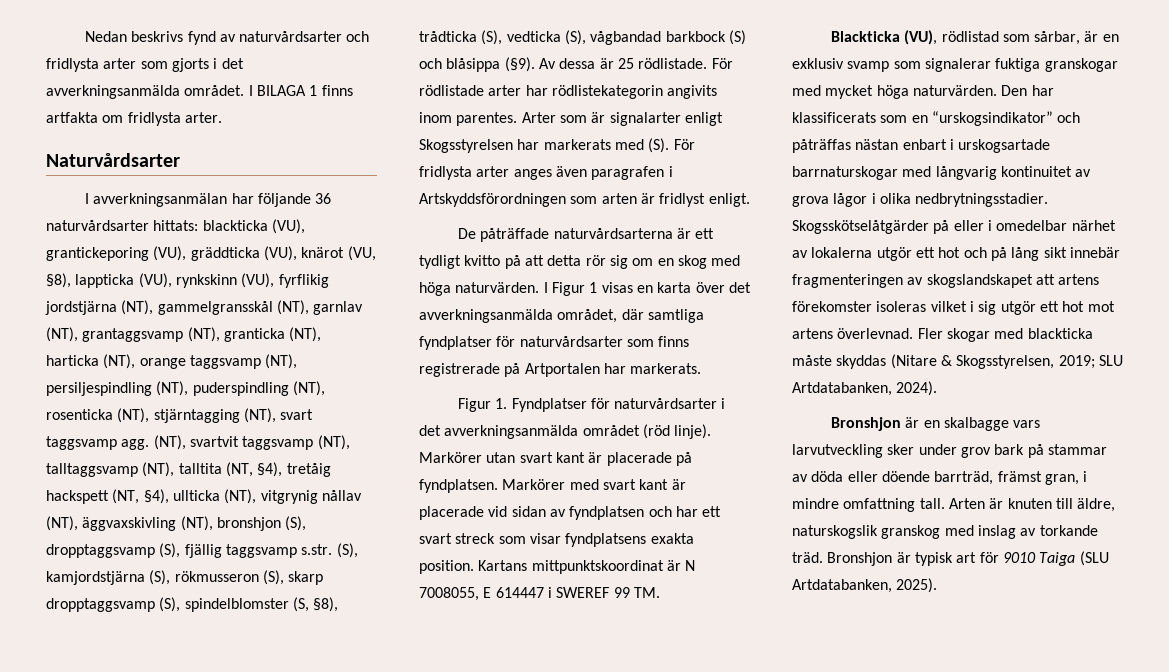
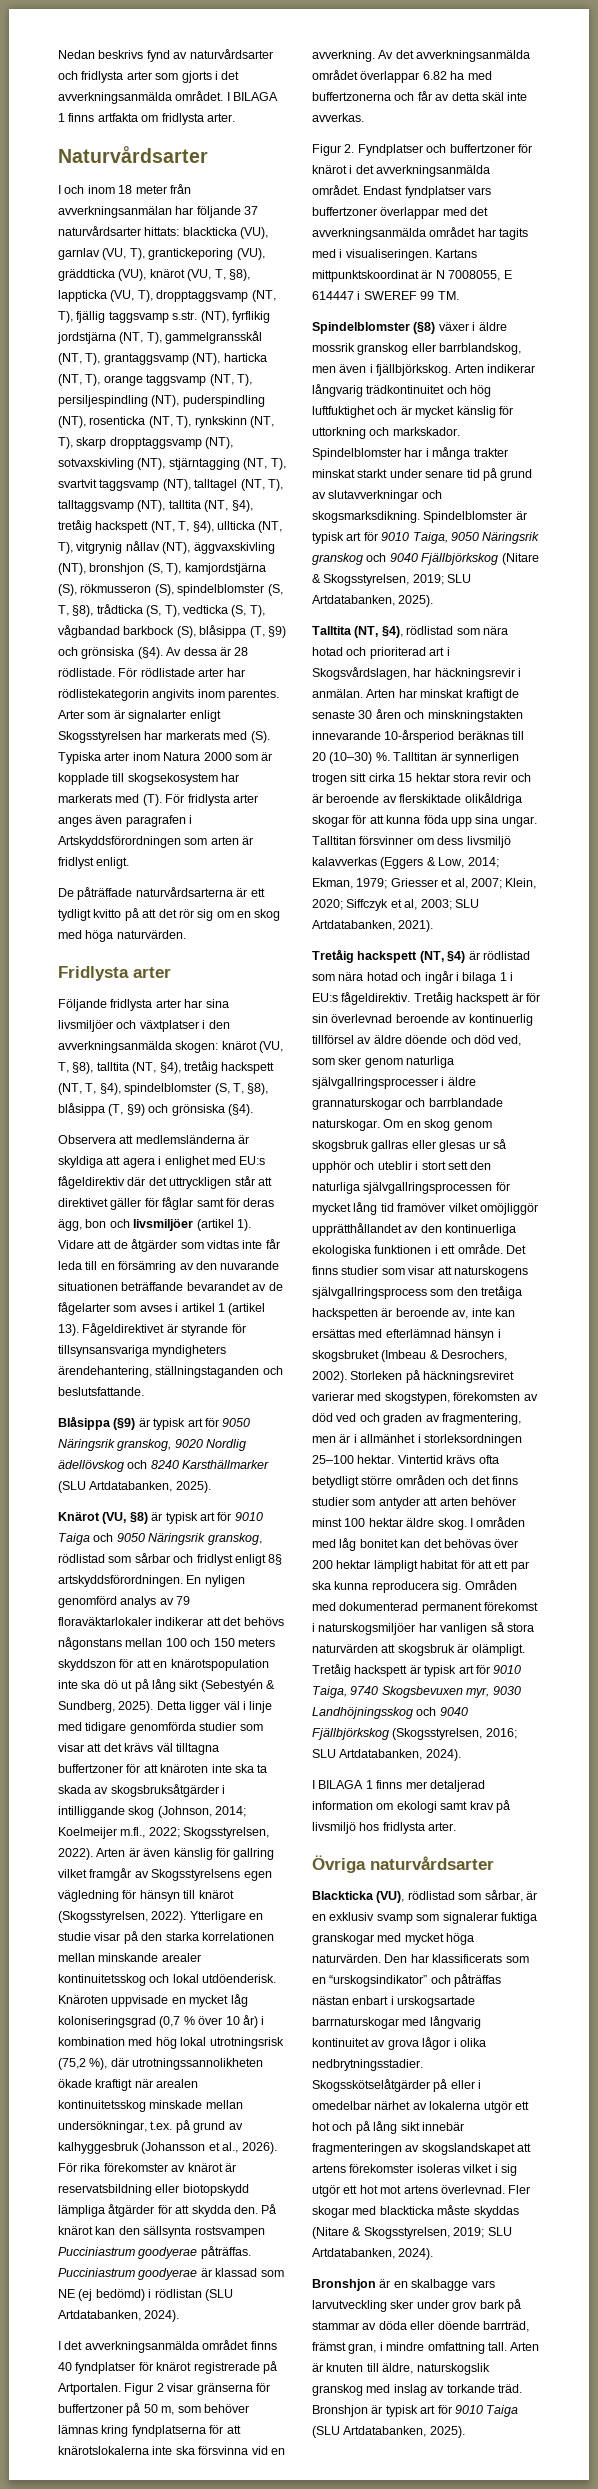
(89, 198) none -> [64,184,191,194] och inom 18 meter från
[315,193,332,204] 36 -> [244,206,259,215] 37
(305, 226) none -> [58,248,145,260] garnlav (VU, T),
(376, 253) none -> [214,269,226,280] T,
[138,273,329,288] [45,300,364,315] [46,327,322,342] [46,354,298,369] (VU), rynkskinn (VU), fyrflikig jordstjärna (NT), gammelgransskål (NT), garnlav (NT), grantaggsvamp (NT), granticka (NT), harticka (NT), orange taggsvamp (NT), -> [110,290,276,302] [58,311,270,323] [57,331,263,344] [58,353,267,365] [58,374,252,386] (VU, T), dropptaggsvamp (NT, T), fjällig taggsvamp s.str. (NT), fyrflikig jordstjärna (NT, T), gammelgransskål (NT, T), grantaggsvamp (NT), harticka (NT, T), orange taggsvamp (NT, T),
[117,408,314,423] [46,435,350,450] (NT), stjärntagging (NT), svart taggsvamp agg. (NT), svartvit taggsvamp (NT), -> [148,416,274,428] [58,437,234,449] [58,458,286,470] [58,479,283,491] (NT, T), rynkskinn (NT, T), skarp dropptaggsvamp (NT), sotvaxskivling (NT), stjärntagging (NT, T), svartvit taggsvamp (NT), talltagel (NT, T),
(140, 496) none -> [178,521,190,532] T,
[224,489,257,504] (NT), -> [258,521,283,533] [58,542,73,554] (NT, T),
[285,516,307,531] [46,543,358,558] (S), dropptaggsvamp (S), fjällig taggsvamp s.str. (S), -> [147,563,182,575] (S, T),
[288,571,324,585] [46,597,309,612] skarp dropptaggsvamp (S), spindelblomster (S, -> [177,584,283,596] [58,605,69,616] spindelblomster (S, T,
[481,30,746,45] [419,57,535,72] (S), vedticka (S), vågbandad barkbock (S) och blåsippa (§9). -> [146,605,265,617] [58,625,286,638] [58,647,163,659] (S, T), vedticka (S, T), vågbandad barkbock (S), blåsippa (T, §9) och grönsiska (§4).
[617,58,634,69] 25 -> [234,647,249,656] 28
(670, 145) none -> [58,752,273,764] [58,773,240,785] [58,794,162,806] Typiska arter inom Natura 2000 som är kopplade till skogsekosystem har markerats med (T).
[547,255,582,266] detta -> [158,909,177,918] det
[543,282,751,296] [419,309,704,323] [419,336,690,350] [419,363,702,377] [457,398,726,412] [419,424,712,439] [419,452,692,466] [419,479,686,493] [419,506,722,520] [419,533,694,547] [419,560,474,574] I Figur 1 visas en karta över det avverkningsanmälda området, där samtliga fyndplatser för naturvårdsarter som finns registrerade på Artportalen har markerats. // Figur 1. Fyndplatser för naturvårdsarter i det avverkningsanmälda området (röd linje). Markörer utan svart kant är placerade på fyndplatsen. Markörer med svart kant är placerade vid sidan av fyndplatsen och har ett svart streck som visar fyndplatsens exakta position. -> [58,966,171,981] [58,999,229,1011] [58,1020,230,1032] [58,1041,284,1053] [58,1061,275,1074] [58,1083,269,1095] [58,1103,253,1116] [58,1135,250,1144] [58,1156,266,1168] [58,1176,272,1189] [58,1197,275,1210] [58,1218,251,1231] [58,1239,280,1252] [58,1261,280,1273] [58,1282,283,1291] [58,1302,266,1315] [58,1323,246,1336] [58,1345,227,1357] [58,1366,283,1378] [58,1387,144,1396] [58,1416,251,1430] [58,1439,247,1451] [58,1460,270,1472] [58,1481,211,1493] [58,1511,263,1524] [58,1533,262,1545] [58,1553,283,1566] [58,1575,245,1587] [58,1596,191,1608] [58,1617,284,1626] [58,1637,275,1650] [58,1659,269,1671] [58,1679,275,1692] [58,1701,273,1713] [58,1722,263,1734] [58,1743,219,1755] [58,1764,268,1773] [58,1784,226,1797] [58,1806,247,1818] [58,1827,270,1839] [58,1848,275,1860] [58,1868,272,1881] [58,1890,234,1902] [58,1911,264,1923] [58,1931,274,1944] [58,1953,201,1962] [58,1974,277,1986] [58,1994,248,2007] [58,2015,265,2028] [58,2037,284,2049] [58,2058,264,2070] [58,2079,199,2091] [58,2100,243,2112] [58,2120,243,2133] [58,2142,277,2154] [58,2163,236,2172] [58,2184,249,2196] [58,2204,277,2217] [58,2226,265,2238] [58,2246,251,2259] [58,2268,284,2280] [58,2289,233,2301] [58,2310,180,2322] [58,2340,277,2353] [58,2361,277,2374] [58,2383,270,2395] [58,2403,249,2416] [58,2425,241,2437] [58,2446,285,2455] [312,50,531,62] [312,70,492,83] [312,91,528,101] [312,113,364,122] [312,144,532,156] [312,165,491,177] [312,185,492,198] [312,207,489,219] [312,227,529,240] [312,249,432,261] // Fridlysta arter // Följande fridlysta arter har sina livsmiljöer och växtplatser i den avverkningsanmälda skogen: knärot (VU, T, §8), talltita (NT, §4), tretåig hackspett (NT, T, §4), spindelblomster (S, T, §8), blåsippa (T, §9) och grönsiska (§4). // Observera att medlemsländerna är skyldiga att agera i enlighet med EU:s fågeldirektiv där det uttryckligen står att direktivet gäller för fåglar samt för deras ägg, bon och livsmiljöer (artikel 1). Vidare att de åtgärder som vidtas inte får leda till en försämring av den nuvarande situationen beträffande bevarandet av de fågelarter som avses i artikel 1 (artikel 13). Fågeldirektivet är styrande för tillsynsansvariga myndigheters ärendehantering, ställningstaganden och beslutsfattande. // Blåsippa (§9) är typisk art för 9050 Näringsrik granskog, 9020 Nordlig ädellövskog och 8240 Karsthällmarker (SLU Artdatabanken, 2025). // Knärot (VU, §8) är typisk art för 9010 Taiga och 9050 Näringsrik granskog, rödlistad som sårbar och fridlyst enligt 8§ artskyddsförordningen. En nyligen genomförd analys av 79 floraväktarlokaler indikerar att det behövs någonstans mellan 100 och 150 meters skyddszon för att en knärotspopulation inte ska dö ut på lång sikt (Sebestyén & Sundberg, 2025). Detta ligger väl i linje med tidigare genomförda studier som visar att det krävs väl tilltagna buffertzoner för att knäroten inte ska ta skada av skogsbruksåtgärder i intilliggande skog (Johnson, 2014; Koelmeijer m.fl., 2022; Skogsstyrelsen, 2022). Arten är även känslig för gallring vilket framgår av Skogsstyrelsens egen vägledning för hänsyn till knärot (Skogsstyrelsen, 2022). Ytterligare en studie visar på den starka korrelationen mellan minskande arealer kontinuitetsskog och lokal utdöenderisk. Knäroten uppvisade en mycket låg koloniseringsgrad (0,7 % över 10 år) i kombination med hög lokal utrotningsrisk (75,2 %), där utrotningssannolikheten ökade kraftigt när arealen kontinuitetsskog minskade mellan undersökningar, t.ex. på grund av kalhyggesbruk (Johansson et al., 2026). För rika förekomster av knärot är reservatsbildning eller biotopskydd lämpliga åtgärder för att skydda den. På knärot kan den sällsynta rostsvampen Pucciniastrum goodyerae påträffas. Pucciniastrum goodyerae är klassad som NE (ej bedömd) i rödlistan (SLU Artdatabanken, 2024). // I det avverkningsanmälda området finns 40 fyndplatser för knärot registrerade på Artportalen. Figur 2 visar gränserna för buffertzoner på 50 m, som behöver lämnas kring fyndplatserna för att knärotslokalerna inte ska försvinna vid en avverkning. Av det avverkningsanmälda området överlappar 6.82 ha med buffertzonerna och får av detta skäl inte avverkas. // Figur 2. Fyndplatser och buffertzoner för knärot i det avverkningsanmälda området. Endast fyndplatser vars buffertzoner överlappar med det avverkningsanmälda området har tagits med i visualiseringen.
(660, 592) none -> [312,322,507,334] [312,343,522,355] [312,364,535,376] [312,384,492,397] [312,406,513,418] [312,427,460,439] [312,447,508,460] [312,468,533,481] [312,490,442,502] [312,511,527,523] [312,532,540,544] [312,553,539,565] [312,574,472,586] [312,595,434,607] [312,626,508,638] [312,647,450,659] [312,667,522,680] [312,689,519,701] [312,709,523,722] [312,730,525,743] [312,752,519,764] [312,773,531,785] [312,793,522,806] [312,815,537,827] [312,836,511,848] [312,857,499,869] [312,878,537,889] [312,899,479,911] [312,920,434,932] [312,949,530,963] [312,971,513,984] [312,992,540,1005] [312,1014,533,1026] [312,1035,522,1046] [312,1056,455,1068] [312,1077,476,1089] [312,1098,503,1110] [312,1119,492,1131] [312,1139,506,1152] [312,1161,492,1173] [312,1182,510,1194] [312,1202,538,1215] [312,1223,517,1236] [312,1244,526,1257] [312,1266,528,1278] [312,1286,523,1299] [312,1308,515,1320] [312,1329,501,1341] [312,1350,508,1362] [312,1370,515,1383] [312,1392,538,1404] [312,1413,521,1425] [312,1434,522,1446] [312,1455,499,1464] [312,1475,518,1488] [312,1497,516,1509] [312,1517,526,1530] [312,1538,519,1551] [312,1560,529,1572] [312,1580,517,1593] [312,1602,539,1614] [312,1622,534,1635] [312,1644,525,1656] [312,1664,522,1677] [312,1686,521,1698] [312,1707,468,1719] [312,1728,517,1740] [312,1749,461,1761] [312,1780,485,1792] [312,1800,510,1813] [312,1822,457,1834] [312,1855,494,1873] // Spindelblomster (§8) växer i äldre mossrik granskog eller barrblandskog, men även i fjällbjörkskog. Arten indikerar långvarig trädkontinuitet och hög luftfuktighet och är mycket känslig för uttorkning och markskador. Spindelblomster har i många trakter minskat starkt under senare tid på grund av slutavverkningar och skogsmarksdikning. Spindelblomster är typisk art för 9010 Taiga, 9050 Näringsrik granskog och 9040 Fjällbjörkskog (Nitare & Skogsstyrelsen, 2019; SLU Artdatabanken, 2025). // Talltita (NT, §4), rödlistad som nära hotad och prioriterad art i Skogsvårdslagen, har häckningsrevir i anmälan. Arten har minskat kraftigt de senaste 30 åren och minskningstakten innevarande 10-årsperiod beräknas till 20 (10–30) %. Talltitan är synnerligen trogen sitt cirka 15 hektar stora revir och är beroende av flerskiktade olikåldriga skogar för att kunna föda upp sina ungar. Talltitan försvinner om dess livsmiljö kalavverkas (Eggers & Low, 2014; Ekman, 1979; Griesser et al, 2007; Klein, 2020; Siffczyk et al, 2003; SLU Artdatabanken, 2021). // Tretåig hackspett (NT, §4) är rödlistad som nära hotad och ingår i bilaga 1 i EU:s fågeldirektiv. Tretåig hackspett är för sin överlevnad beroende av kontinuerlig tillförsel av äldre döende och död ved, som sker genom naturliga självgallringsprocesser i äldre grannaturskogar och barrblandade naturskogar. Om en skog genom skogsbruk gallras eller glesas ur så upphör och uteblir i stort sett den naturliga självgallringsprocessen för mycket lång tid framöver vilket omöjliggör upprätthållandet av den kontinuerliga ekologiska funktionen i ett område. Det finns studier som visar att naturskogens självgallringsprocess som den tretåiga hackspetten är beroende av, inte kan ersättas med efterlämnad hänsyn i skogsbruket (Imbeau & Desrochers, 2002). Storleken på häckningsreviret varierar med skogstypen, förekomsten av död ved och graden av fragmentering, men är i allmänhet i storleksordningen 25–100 hektar. Vintertid krävs ofta betydligt större områden och det finns studier som antyder att arten behöver minst 100 hektar äldre skog. I områden med låg bonitet kan det behövas över 200 hektar lämpligt habitat för att ett par ska kunna reproducera sig. Områden med dokumenterad permanent förekomst i naturskogsmiljöer har vanligen så stora naturvärden att skogsbruk är olämpligt. Tretåig hackspett är typisk art för 9010 Taiga, 9740 Skogsbevuxen myr, 9030 Landhöjningsskog och 9040 Fjällbjörkskog (Skogsstyrelsen, 2016; SLU Artdatabanken, 2024). // I BILAGA 1 finns mer detaljerad information om ekologi samt krav på livsmiljö hos fridlysta arter. // Övriga naturvårdsarter

